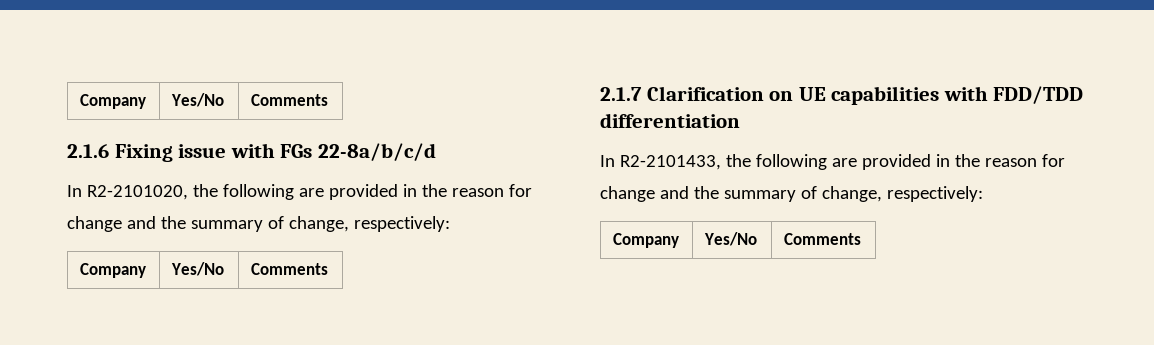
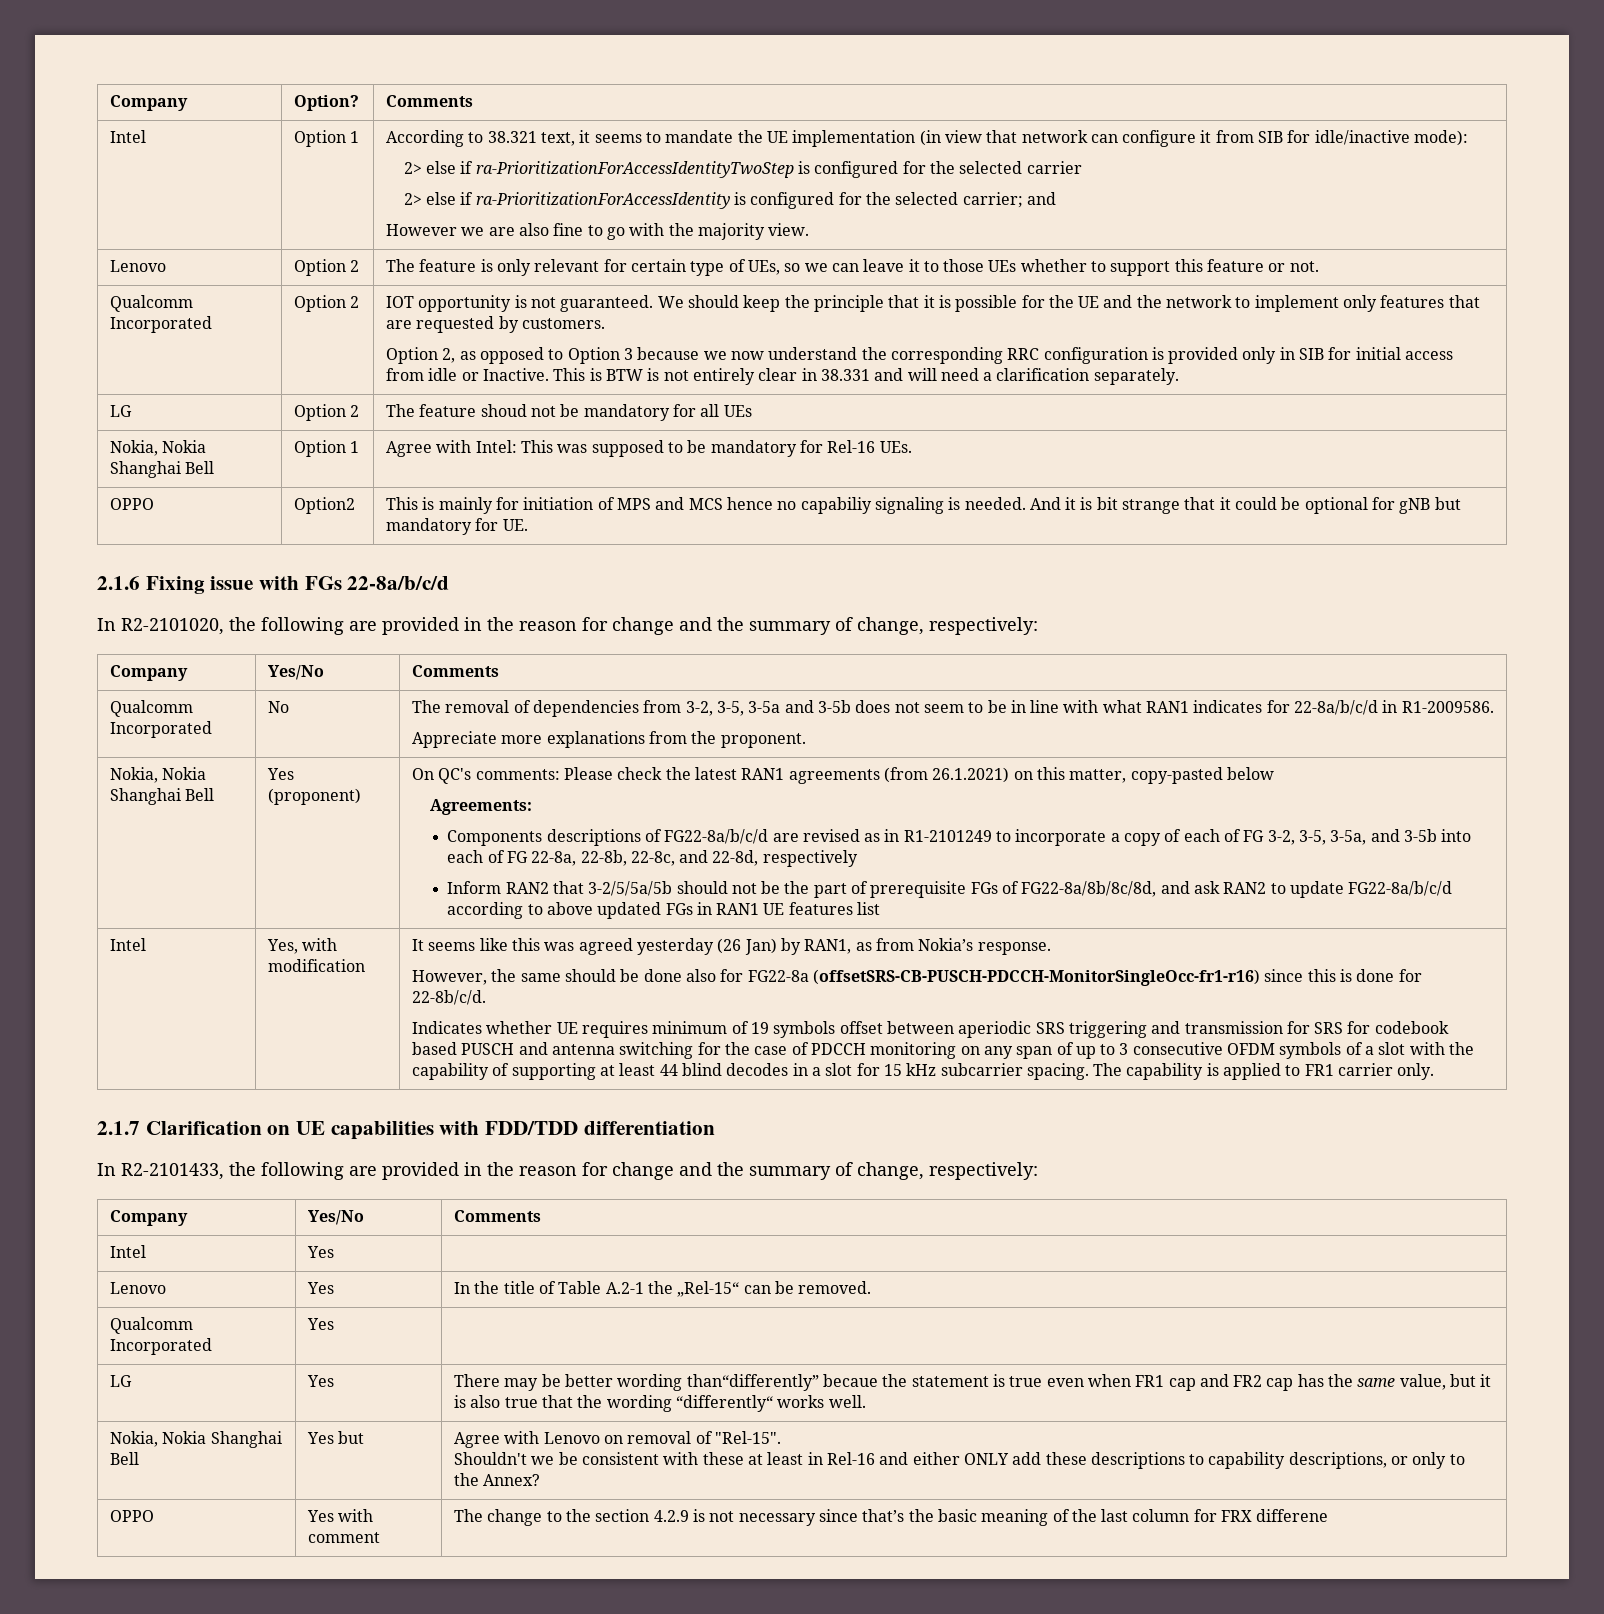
[79,94,146,109] [170,93,224,107] [250,94,328,106] Company | Yes/No | Comments -> [110,95,189,111] [294,95,360,111] [386,95,474,107] [110,130,147,143] [294,130,360,147] [386,130,1469,147] [403,161,1082,178] [403,192,1056,209] [386,223,810,240] [110,260,167,272] [294,259,360,276] [386,259,1319,276] [110,295,194,312] [110,316,213,333] [294,295,360,312] [386,295,1480,312] [386,316,605,333] [386,347,1454,364] [386,368,1179,385] [110,405,133,417] [294,404,360,421] [386,404,752,421] [110,440,207,456] [110,461,215,478] [294,440,360,457] [386,440,912,457] [110,498,155,510] [294,497,356,514] [386,497,1461,514] [386,518,528,535] Company | Option? | Comments // Intel | Option 1 | According to 38.321 text, it seems to mandate the UE implementation (in view that network can configure it from SIB for idle/inactive mode): // 2> else if ra-PrioritizationForAccessIdentityTwoStep is configured for the selected carrier // 2> else if ra-PrioritizationForAccessIdentity is configured for the selected carrier; and // However we are also fine to go with the majority view. // Lenovo | Option 2 | The feature is only relevant for certain type of UEs, so we can leave it to those UEs whether to support this feature or not. // Qualcomm Incorporated | Option 2 | IOT opportunity is not guaranteed. We should keep the principle that it is possible for the UE and the network to implement only features that are requested by customers. // Option 2, as opposed to Option 3 because we now understand the corresponding RRC configuration is provided only in SIB for initial access from idle or Inactive. This is BTW is not entirely clear in 38.331 and will need a clarification separately. // LG | Option 2 | The feature shoud not be mandatory for all UEs // Nokia, Nokia Shanghai Bell | Option 1 | Agree with Intel: This was supposed to be mandatory for Rel-16 UEs. // OPPO | Option2 | This is mainly for initiation of MPS and MCS hence no capabiliy signaling is needed. And it is bit strange that it could be optional for gNB but mandatory for UE.
(328, 269) none -> [110,700,194,717] [110,721,213,738] [268,701,290,713] [412,700,1494,717] [412,731,806,748] [110,767,207,783] [110,788,215,805] [267,768,295,780] [268,788,362,805] [412,767,1274,784] [429,799,532,815] [447,829,1472,846] [447,850,858,867] [447,881,1453,898] [447,902,881,919] [110,938,147,951] [267,938,338,954] [268,959,366,972] [412,938,1051,955] [412,969,1422,986] [412,990,487,1005] [412,1021,1449,1038] [412,1042,1475,1059] [412,1063,1435,1080] // Qualcomm Incorporated | No | The removal of dependencies from 3-2, 3-5, 3-5a and 3-5b does not seem to be in line with what RAN1 indicates for 22-8a/b/c/d in R1-2009586. // Appreciate more explanations from the proponent. // Nokia, Nokia Shanghai Bell | Yes (proponent) | On QC's comments: Please check the latest RAN1 agreements (from 26.1.2021) on this matter, copy-pasted below // Agreements: // Components descriptions of FG22-8a/b/c/d are revised as in R1-2101249 to incorporate a copy of each of FG 3-2, 3-5, 3-5a, and 3-5b into each of FG 22-8a, 22-8b, 22-8c, and 22-8d, respectively // Inform RAN2 that 3-2/5/5a/5b should not be the part of prerequisite FGs of FG22-8a/8b/8c/8d, and ask RAN2 to update FG22-8a/b/c/d according to above updated FGs in RAN1 UE features list // Intel | Yes, with modification | It seems like this was agreed yesterday (26 Jan) by RAN1, as from Nokia’s response. // However, the same should be done also for FG22-8a (offsetSRS-CB-PUSCH-PDCCH-MonitorSingleOcc-fr1-r16) since this is done for 22-8b/c/d. // Indicates whether UE requires minimum of 19 symbols offset between aperiodic SRS triggering and transmission for SRS for codebook based PUSCH and antenna switching for the case of PDCCH monitoring on any span of up to 3 consecutive OFDM symbols of a slot with the capability of supporting at least 44 blind decodes in a slot for 15 kHz subcarrier spacing. The capability is applied to FR1 carrier only.
(861, 239) none -> [110,1245,147,1258] [307,1246,335,1258] [110,1282,167,1294] [307,1282,335,1294] [454,1281,872,1297] [110,1317,194,1334] [110,1338,213,1355] [307,1318,335,1330] [110,1375,133,1387] [307,1375,335,1387] [454,1374,1492,1391] [454,1395,866,1412] [110,1431,282,1448] [110,1452,140,1465] [307,1431,365,1444] [454,1431,781,1448] [454,1452,1465,1469] [454,1473,541,1486] [110,1510,155,1522] [307,1509,374,1522] [308,1532,381,1543] [454,1509,1329,1526] // Intel | Yes | // Lenovo | Yes | In the title of Table A.2-1 the „Rel-15“ can be removed. // Qualcomm Incorporated | Yes | // LG | Yes | There may be better wording than“differently” becaue the statement is true even when FR1 cap and FR2 cap has the same value, but it is also true that the wording “differently“ works well. // Nokia, Nokia Shanghai Bell | Yes but | Agree with Lenovo on removal of "Rel-15". // Shouldn't we be consistent with these at least in Rel-16 and either ONLY add these descriptions to capability descriptions, or only to the Annex? // OPPO | Yes with comment | The change to the section 4.2.9 is not necessary since that’s the basic meaning of the last column for FRX differene

